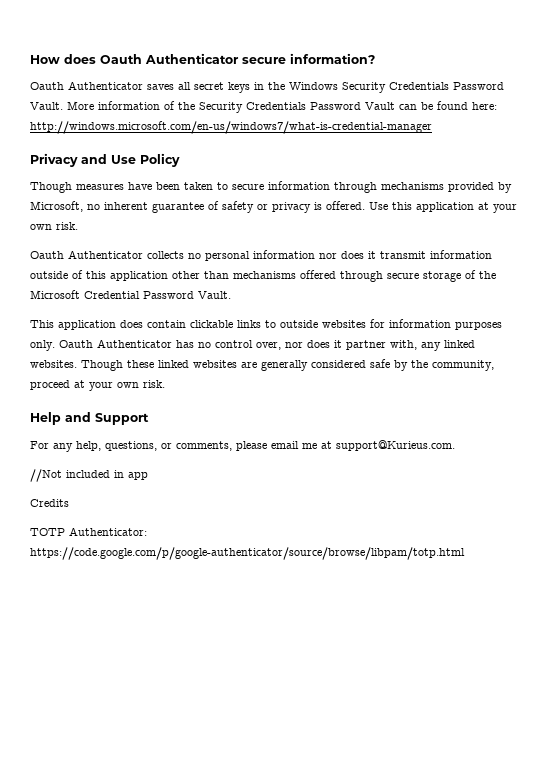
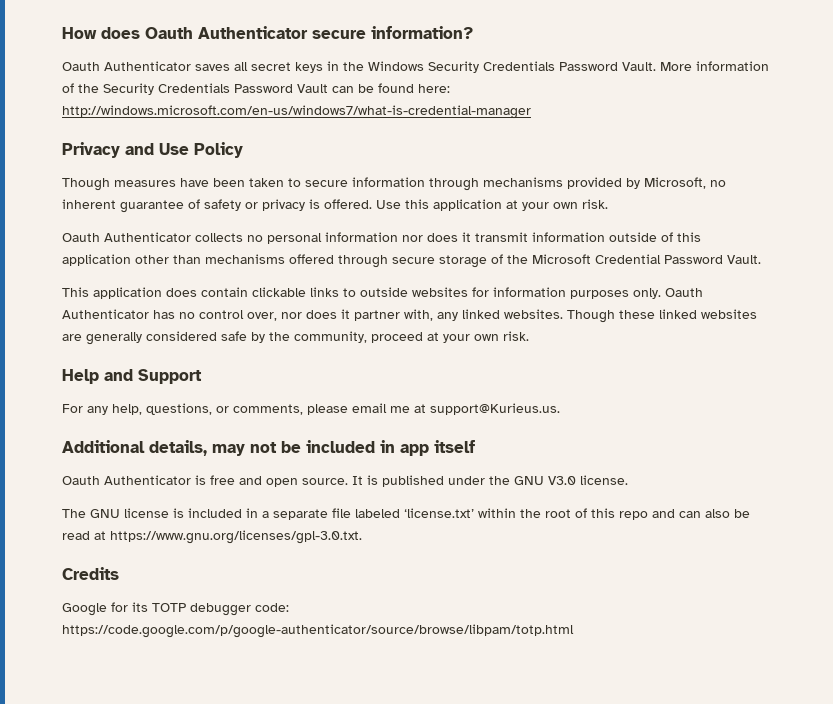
[336,440,455,451] [30,469,148,482] [30,499,69,507] [30,527,147,536] support@Kurieus.com. // //Not included in app // Credits // TOTP Authenticator: -> [430,403,560,415] [62,440,475,456] [62,475,628,487] [62,508,750,520] [62,530,362,544] [62,567,119,580] [62,602,289,616] support@Kurieus.us. // Additional details, may not be included in app itself // Oauth Authenticator is free and open source. It is published under the GNU V3.0 license. // The GNU license is included in a separate file labeled ‘license.txt’ within the root of this repo and can also be read at https://www.gnu.org/licenses/gpl-3.0.txt. // Credits // Google for its TOTP debugger code:

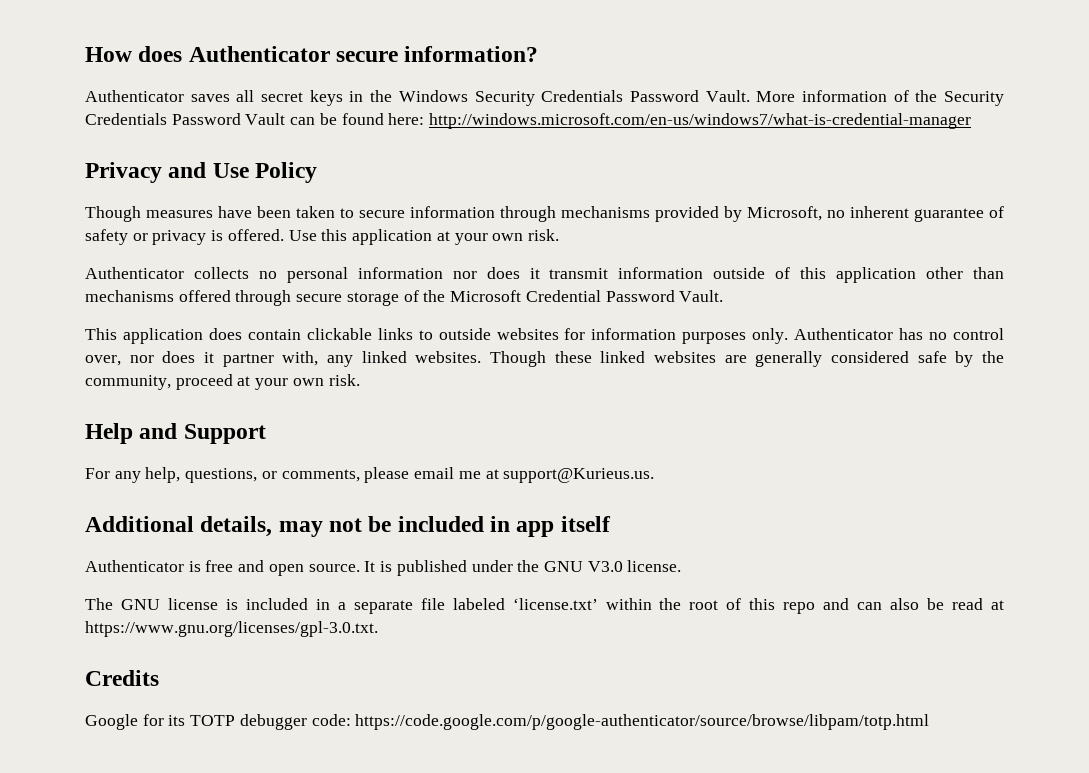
[145,27,193,39] Oauth -> (183, 54) none
[62,62,100,71] Oauth -> (539, 54) none
[62,233,100,242] Oauth -> (559, 235) none
[665,288,703,297] Oauth -> (789, 336) none
[62,476,100,485] Oauth -> (611, 524) none

